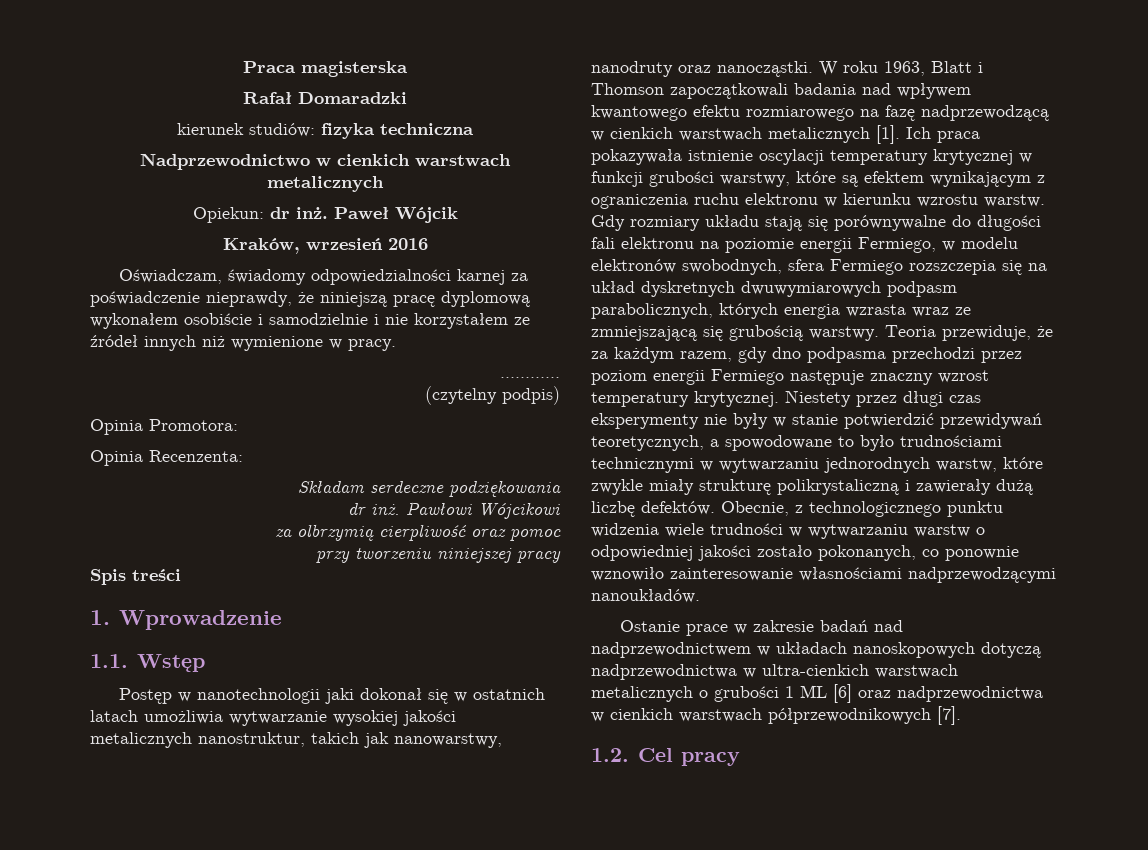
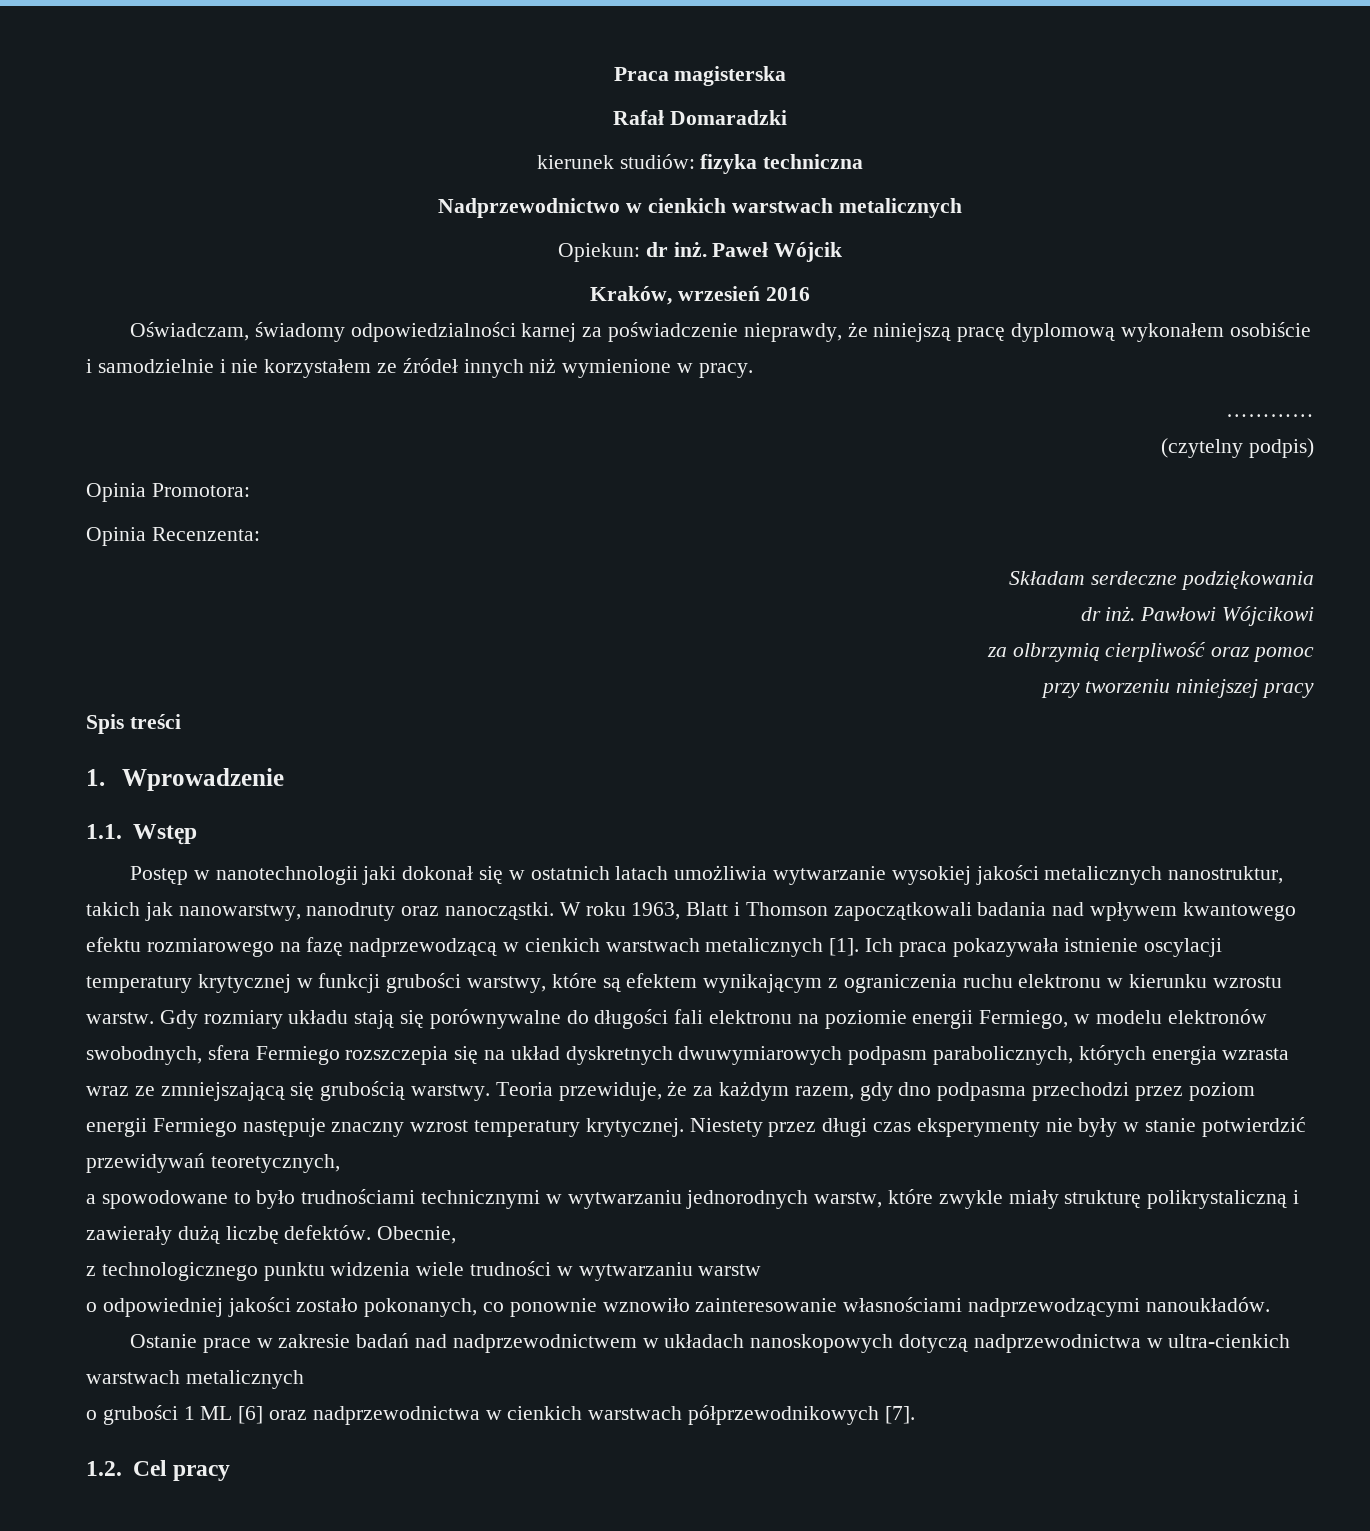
(704, 443) none -> (340, 1163) //
(789, 508) none -> (457, 1235) //
(970, 530) none -> (762, 1270) //
(693, 694) none -> (304, 1379) //

